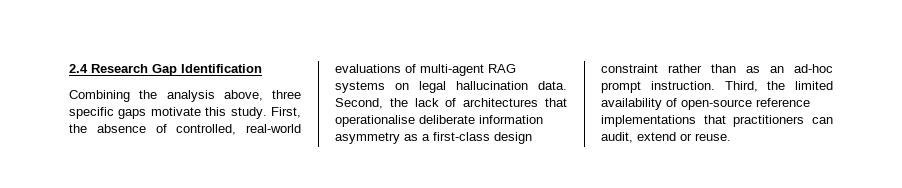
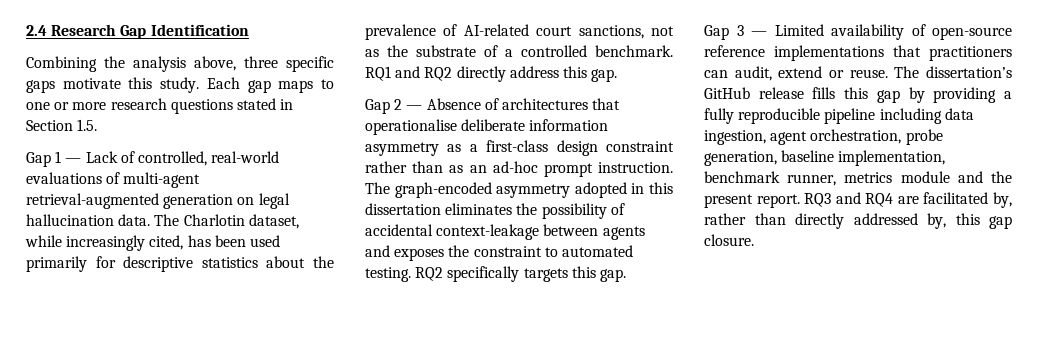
[271,107,301,118] [69,124,146,133] First, the absence -> [206,77,335,93] [26,98,294,114] [26,119,98,131] [26,151,118,167] Each gap maps to one or more research questions stated in Section 1.5. // Gap 1 — Lack
[488,64,516,73] [335,81,385,93] RAG systems -> [26,193,234,209] retrieval-augmented generation
[335,98,439,109] Second, the lack -> [154,214,299,229] [25,235,280,251] [26,256,334,272] [365,24,674,40] [365,45,673,57] [365,66,618,82] [365,98,481,114] The Charlotin dataset, while increasingly cited, has been used primarily for descriptive statistics about the prevalence of AI-related court sanctions, not as the substrate of a controlled benchmark. RQ1 and RQ2 directly address this gap. // Gap 2 — Absence
[724,81,833,92] Third, the limited -> [365,182,673,198] [365,203,625,219] [365,224,645,240] [365,245,633,261] [365,266,626,282] [704,24,824,40] The graph-encoded asymmetry adopted in this dissertation eliminates the possibility of accidental context-leakage between agents and exposes the constraint to automated testing. RQ2 specifically targets this gap. // Gap 3 — Limited
(731, 137) none -> [894,66,1012,78] [704,87,1012,103] [704,108,974,124] [704,129,943,145] [704,150,946,166] [704,171,1012,186] [704,192,1012,208] [704,213,1012,229] [704,234,754,246] The dissertation’s GitHub release fills this gap by providing a fully reproducible pipeline including data ingestion, agent orchestration, probe generation, baseline implementation, benchmark runner, metrics module and the present report. RQ3 and RQ4 are facilitated by, rather than directly addressed by, this gap closure.

